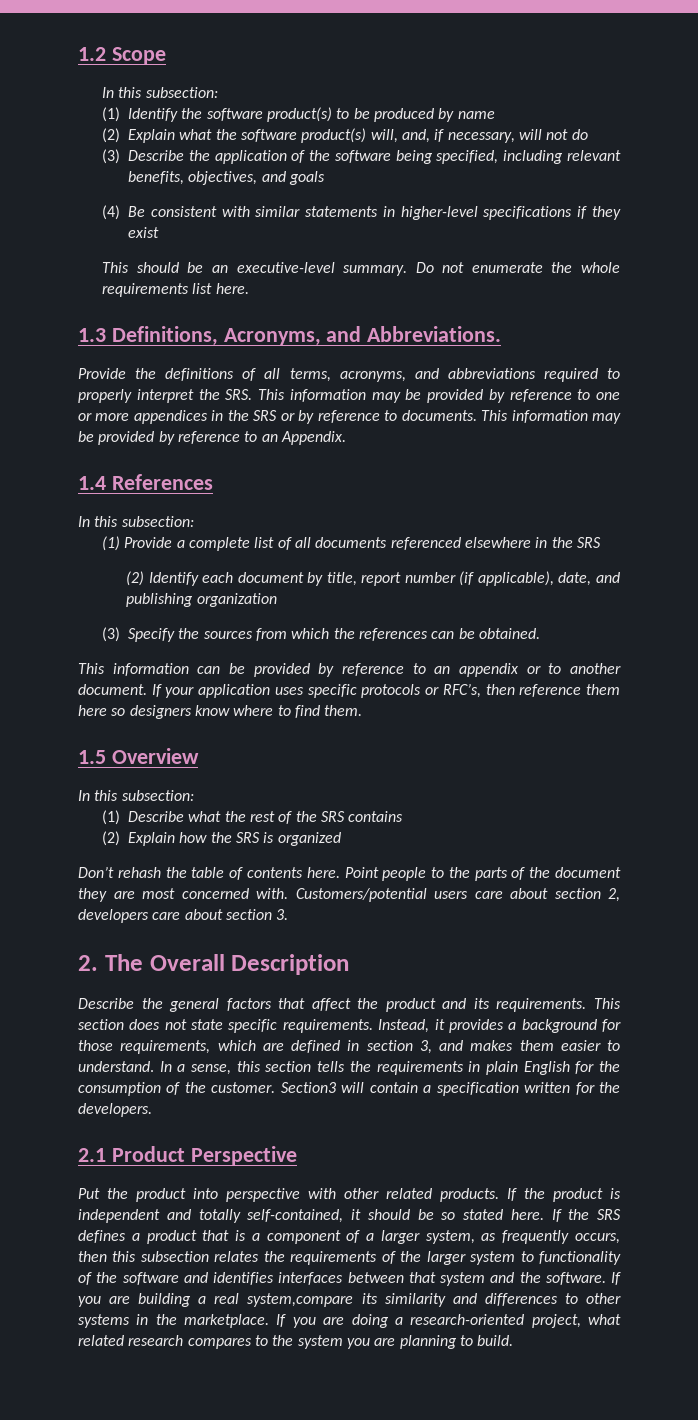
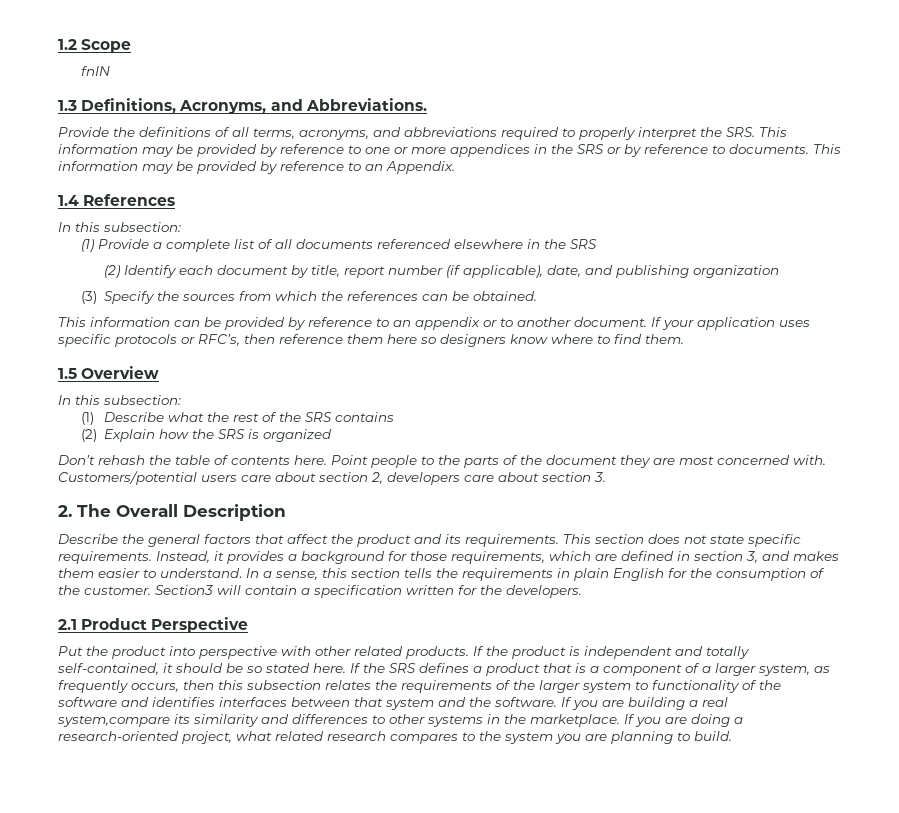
[102,87,218,98] [102,107,495,122] [102,128,588,143] [102,149,621,164] [128,171,326,185] [102,205,621,220] [128,227,160,238] [102,262,620,276] [102,283,249,297] In this subsection: // (1) Identify the software product(s) to be produced by name // (2) Explain what the software product(s) will, and, if necessary, will not do // (3) Describe the application of the software being specified, including relevant benefits, objectives, and goals // (4) Be consistent with similar statements in higher-level specifications if they exist // This should be an executive-level summary. Do not enumerate the whole requirements list here. -> [80,66,110,76] fnIN

